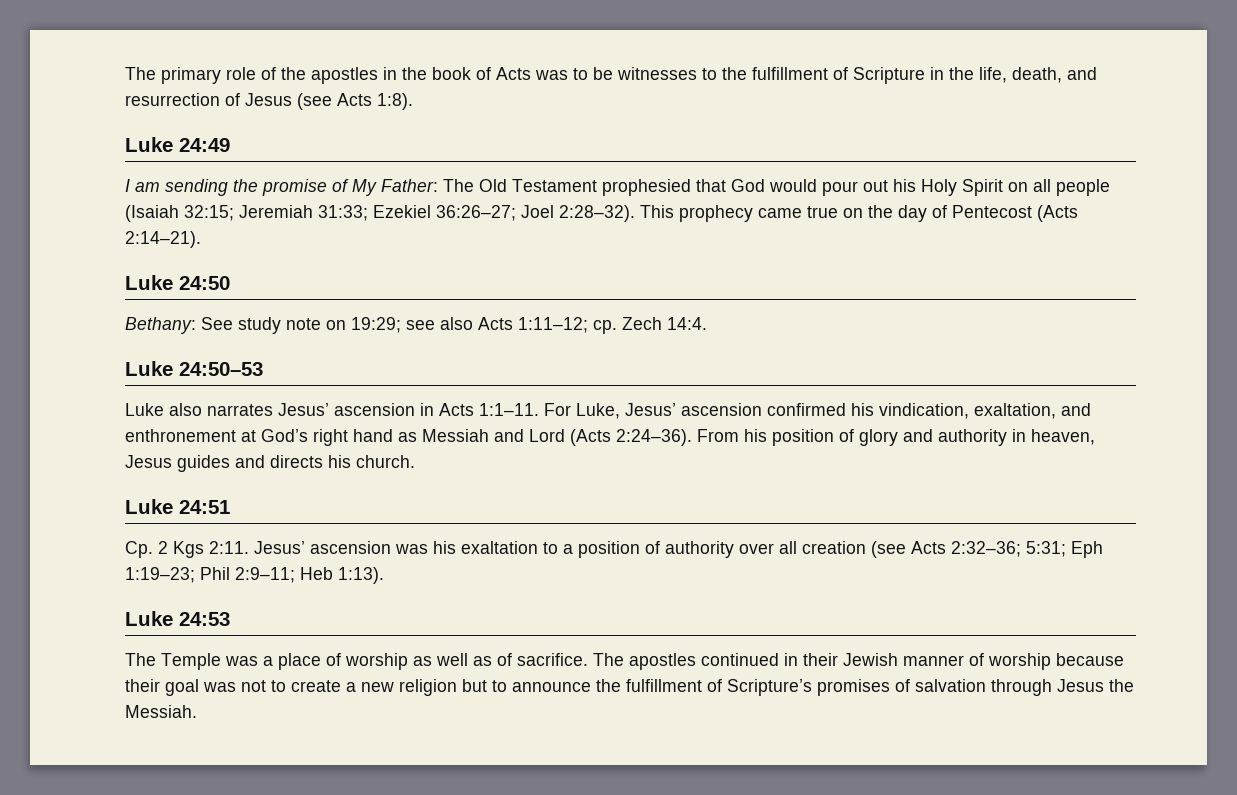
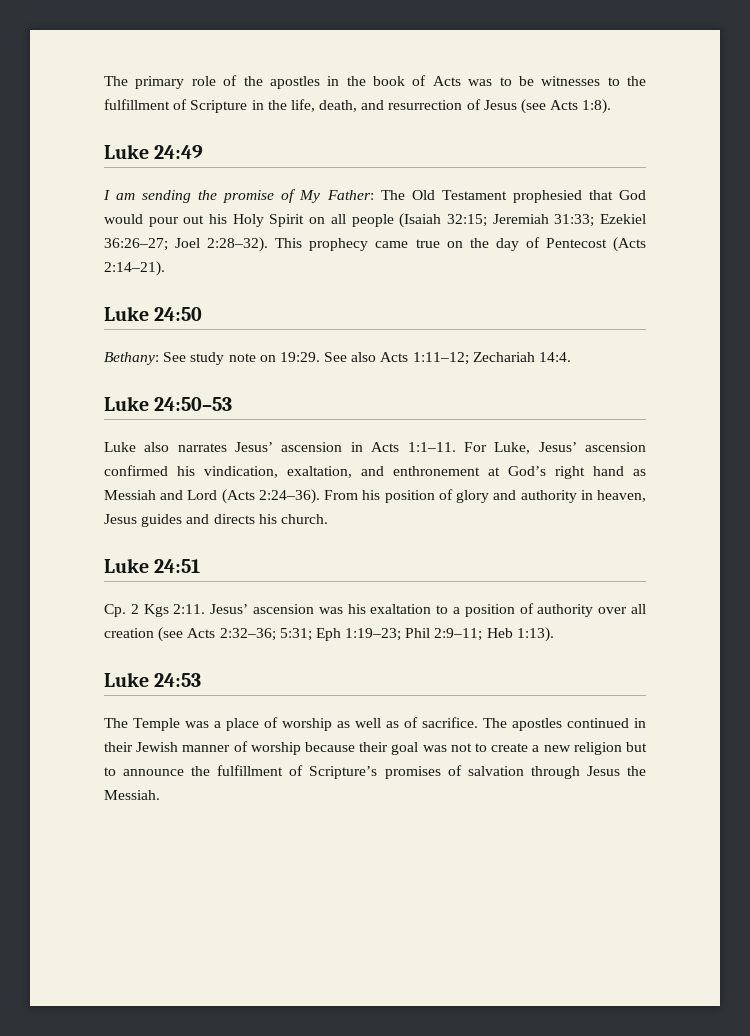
[351,317,435,333] 19:29; see -> [279,352,348,362] 19:29. See
[593,317,662,334] cp. Zech -> [472,352,535,362] Zechariah

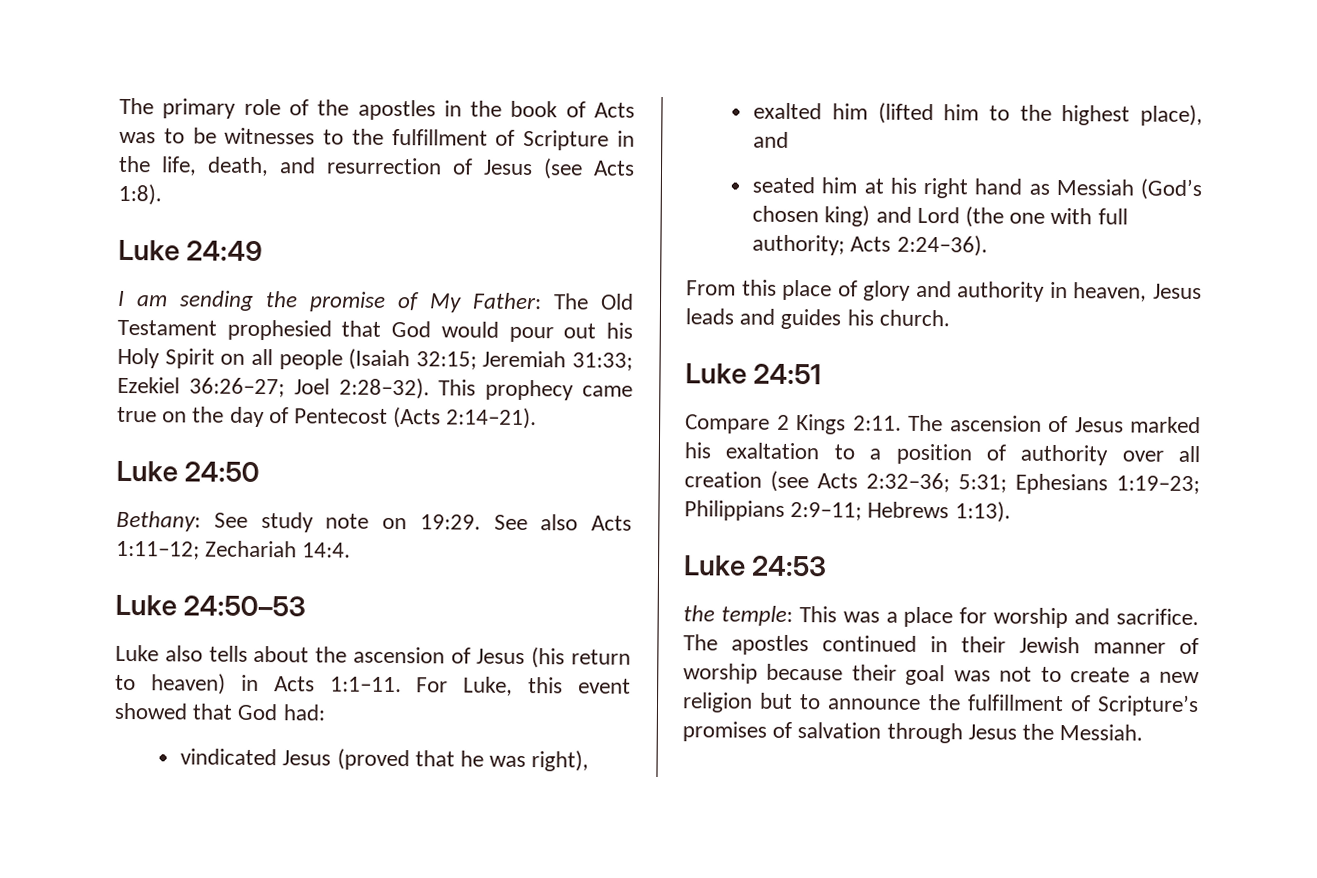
[177,442,343,452] narrates Jesus’ ascension -> [208,645,631,669] [115,673,226,695] tells about the ascension of Jesus (his return to heaven)
[538,442,647,452] [104,465,646,479] [104,489,435,504] Jesus’ ascension confirmed his vindication, exaltation, and enthronement at God’s right hand as Messiah and Lord (Acts 2:24–36). From his position -> [528,677,631,694] [114,702,325,721] [180,748,590,772] [753,102,1203,127] [753,131,790,148] [752,176,1202,201] [752,205,1128,228] [752,234,988,257] [686,279,833,301] this event showed that God had: // vindicated Jesus (proved that he was right), // exalted him (lifted him to the highest place), and // seated him at his right hand as Messiah (God’s chosen king) and Lord (the one with full authority; Acts 2:24–36). // From this place
[141,514,255,527] guides and directs -> [685,308,842,330] leads and guides
[104,604,343,617] Cp. 2 Kgs 2:11. Jesus’ ascension was -> [685,414,1201,435] Compare 2 Kings 2:11. The ascension of Jesus marked
[315,627,554,642] [104,672,202,687] [104,717,418,731] Eph 1:19–23; Phil 2:9–11; Heb 1:13). // Luke 24:53 // The Temple was a place of worship as well as of -> [1015,473,1200,495] [684,500,1011,523] [683,555,828,577] [683,605,1111,629] Ephesians 1:19–23; Philippians 2:9–11; Hebrews 1:13). // Luke 24:53 // the temple: This was a place for worship and

